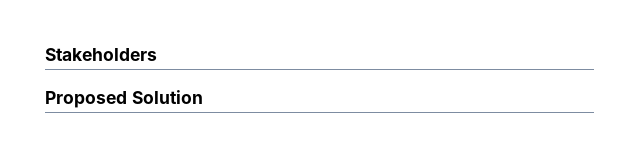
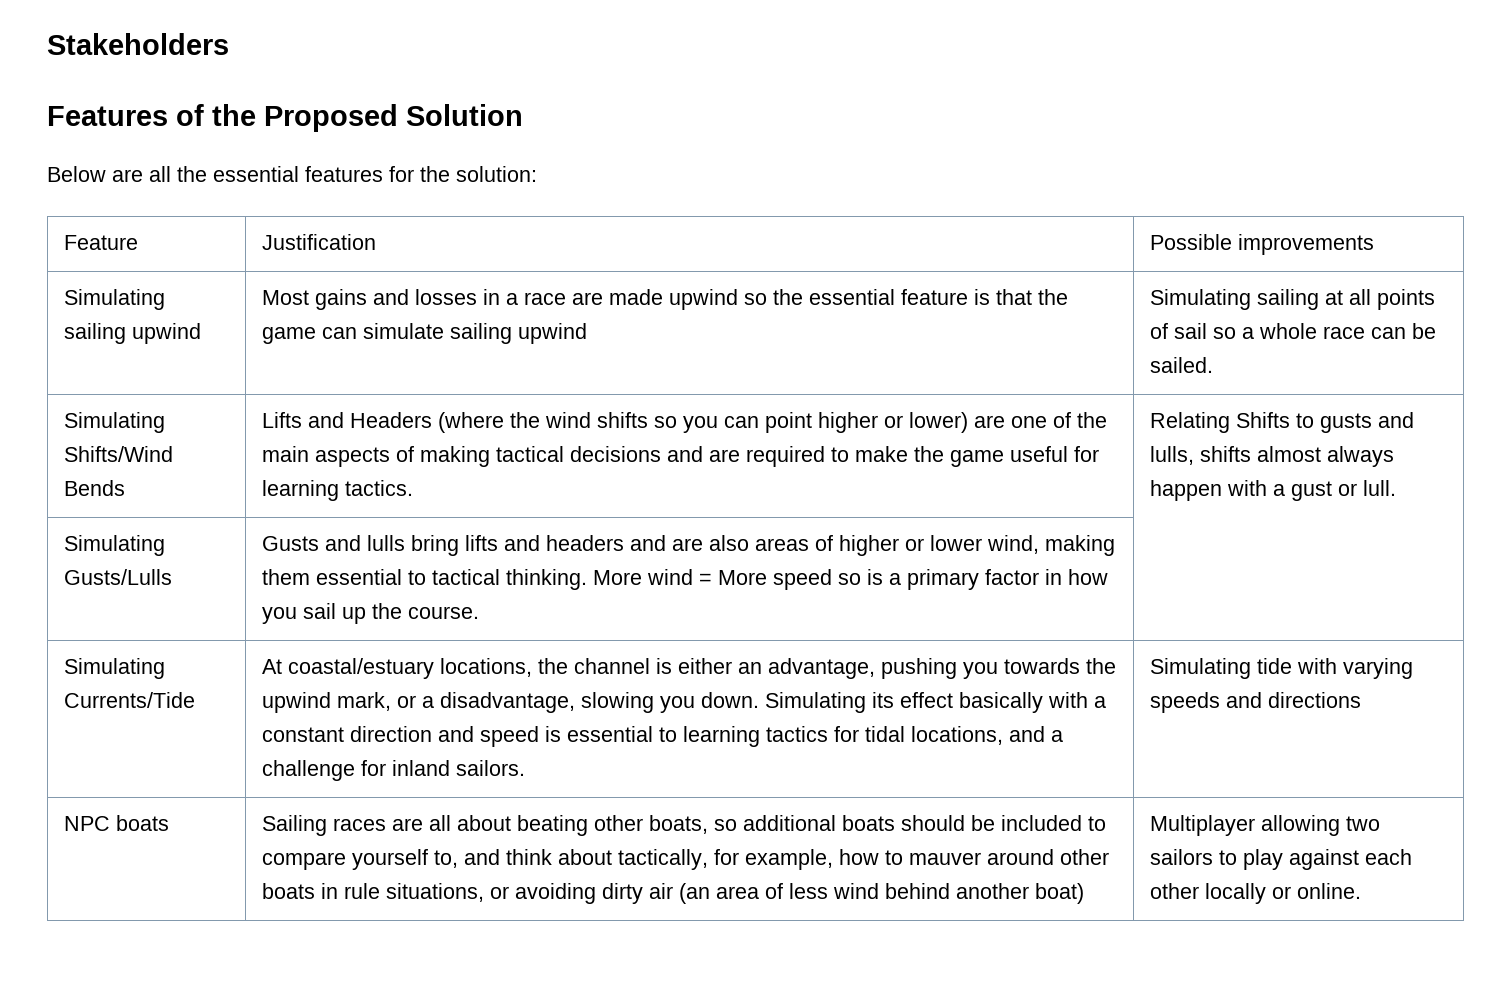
(157, 54) none -> [47,104,256,126] Features of the
(203, 97) none -> [47,166,537,182] [63,235,138,250] [261,234,376,250] [1149,234,1374,255] [63,289,165,310] [63,323,201,344] [261,289,1068,310] [261,323,587,344] [1149,289,1435,310] [1149,323,1436,339] [1149,357,1213,373] [63,412,165,433] [63,446,173,462] [63,480,125,496] [261,412,1107,433] [261,446,1099,467] [261,480,413,501] [1149,412,1414,433] [1149,446,1394,467] [1149,480,1396,501] [63,535,165,556] [63,569,172,585] [261,535,1115,556] [261,569,1108,590] [261,603,479,624] [63,658,165,679] [63,692,195,708] [261,658,1116,679] [261,692,1106,713] [261,726,1063,747] [261,760,525,781] [1149,658,1413,679] [1149,692,1361,713] [63,815,169,831] [261,815,1106,836] [261,849,1109,870] [261,883,1084,904] [1149,815,1380,836] [1149,849,1412,870] [1149,883,1361,904] // Below are all the essential features for the solution: // Feature | Justification | Possible improvements // Simulating sailing upwind | Most gains and losses in a race are made upwind so the essential feature is that the game can simulate sailing upwind | Simulating sailing at all points of sail so a whole race can be sailed. // Simulating Shifts/Wind Bends | Lifts and Headers (where the wind shifts so you can point higher or lower) are one of the main aspects of making tactical decisions and are required to make the game useful for learning tactics. | Relating Shifts to gusts and lulls, shifts almost always happen with a gust or lull. // Simulating Gusts/Lulls | Gusts and lulls bring lifts and headers and are also areas of higher or lower wind, making them essential to tactical thinking. More wind = More speed so is a primary factor in how you sail up the course. | // Simulating Currents/Tide | At coastal/estuary locations, the channel is either an advantage, pushing you towards the upwind mark, or a disadvantage, slowing you down. Simulating its effect basically with a constant direction and speed is essential to learning tactics for tidal locations, and a challenge for inland sailors. | Simulating tide with varying speeds and directions // NPC boats | Sailing races are all about beating other boats, so additional boats should be included to compare yourself to, and think about tactically, for example, how to mauver around other boats in rule situations, or avoiding dirty air (an area of less wind behind another boat) | Multiplayer allowing two sailors to play against each other locally or online.

